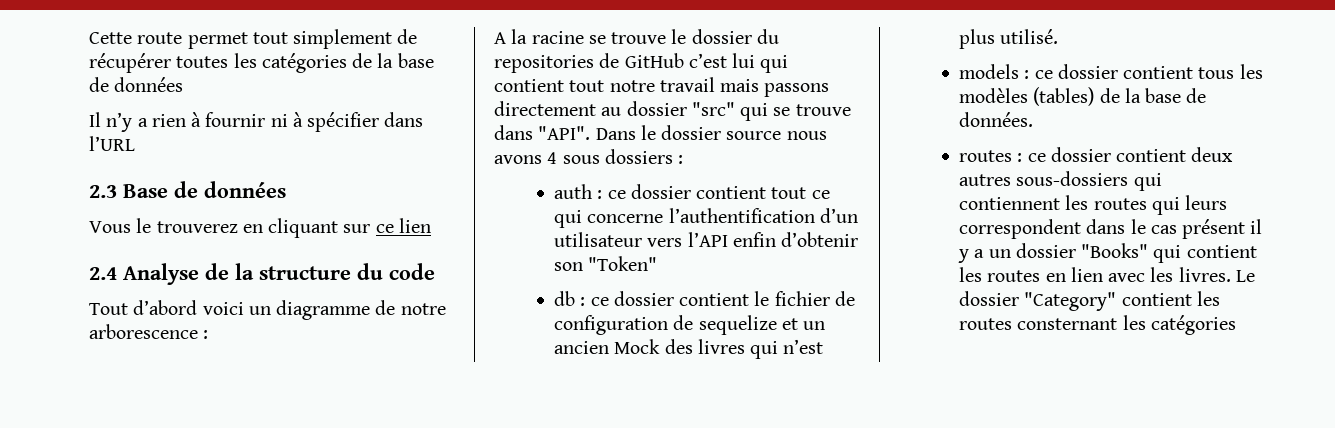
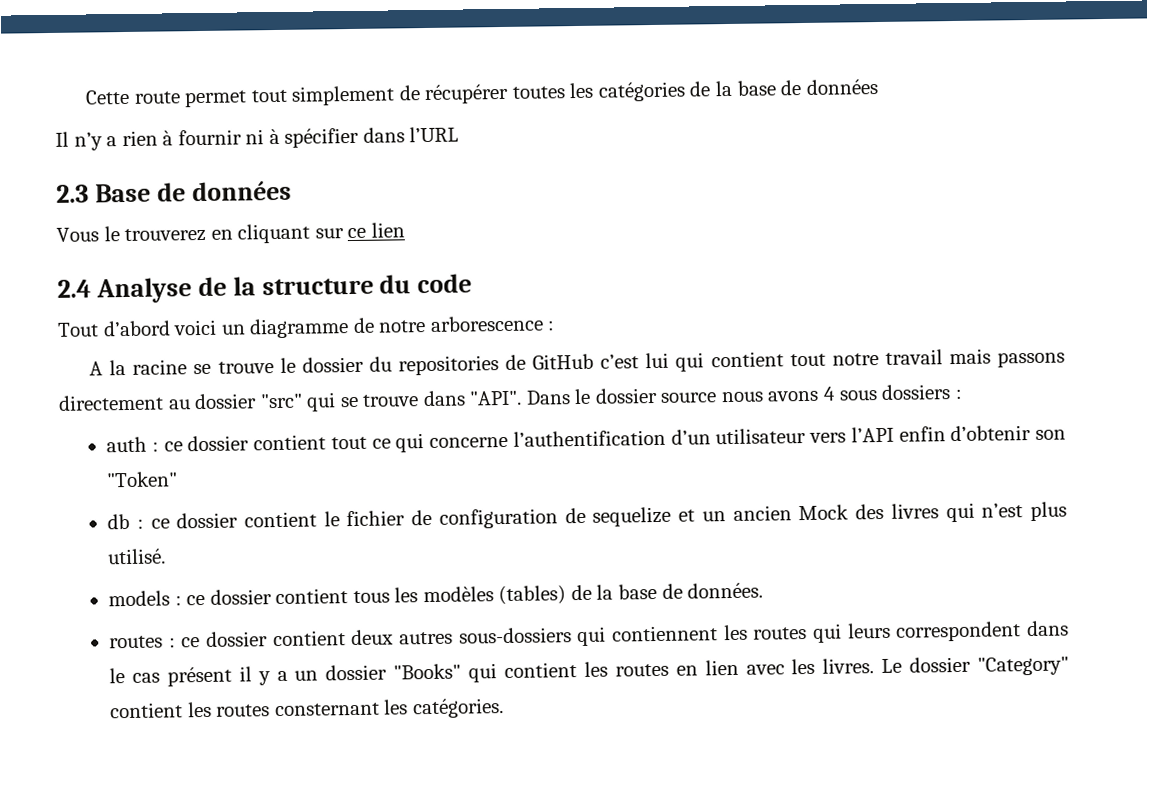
[1150,315,1236,335] catégories -> [411,698,504,719] catégories.

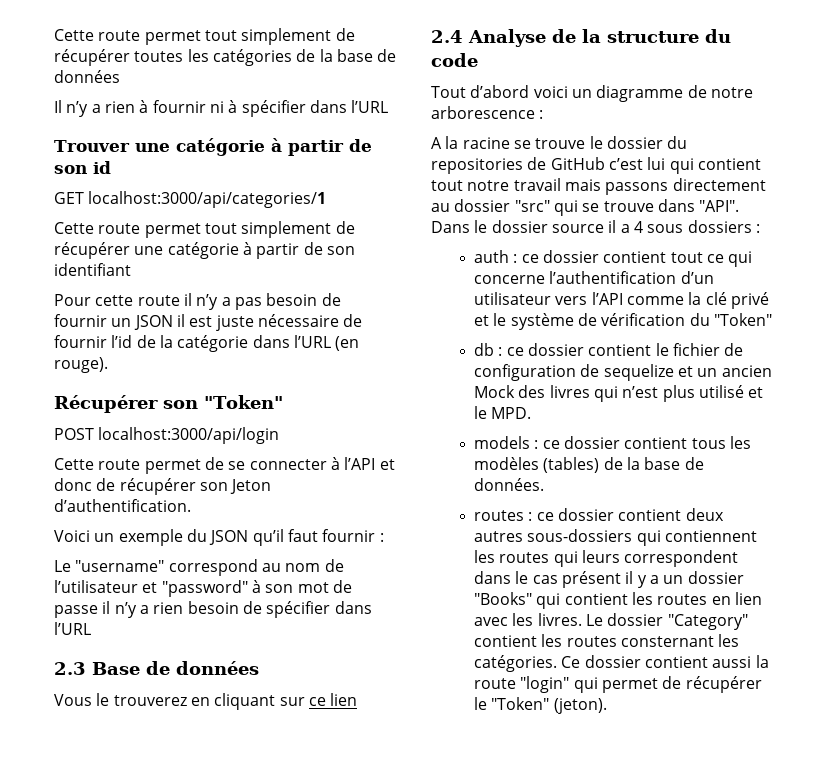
(460, 134) none -> [54,138,372,156] [54,161,111,174] [54,191,327,208] [54,221,355,238] [54,242,355,259] [54,263,131,276] [54,293,341,310] [54,314,363,331] [54,335,360,352] [54,357,108,373] [54,395,283,413] [54,427,280,444] [54,457,395,474] [54,478,272,495] [54,499,191,512] [54,529,384,546] [54,559,344,576] [54,580,352,597] [54,601,372,618] [54,622,91,635] // Trouver une catégorie à partir de son id // GET localhost:3000/api/categories/1 // Cette route permet tout simplement de récupérer une catégorie à partir de son identifiant // Pour cette route il n’y a pas besoin de fournir un JSON il est juste nécessaire de fournir l’id de la catégorie dans l’URL (en rouge). // Récupérer son "Token" // POST localhost:3000/api/login // Cette route permet de se connecter à l’API et donc de récupérer son Jeton d’authentification. // Voici un exemple du JSON qu’il faut fournir : // Le "username" correspond au nom de l’utilisateur et "password" à son mot de passe il n’y a rien besoin de spécifier dans l’URL
[720,390,820,403] nous avons -> [608,220,630,233] il a
[898,425,1066,442] enfin d’obtenir son -> [627,292,770,309] [474,313,710,330] comme la clé privé et le système de vérification du
[107,548,167,565] utilisé. -> [699,385,764,398] [474,406,532,419] utilisé et le MPD.
(504, 708) none -> [561,655,769,668] [474,676,762,693] [474,697,607,714] Ce dossier contient aussi la route "login" qui permet de récupérer le "Token" (jeton).

